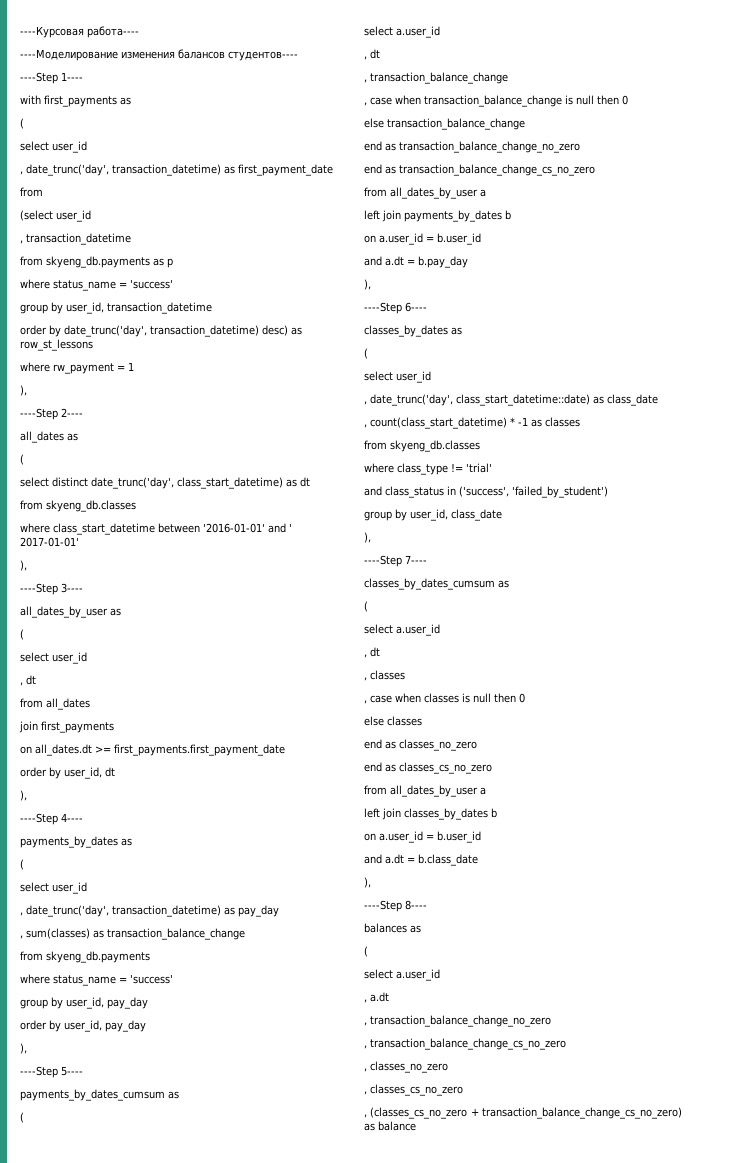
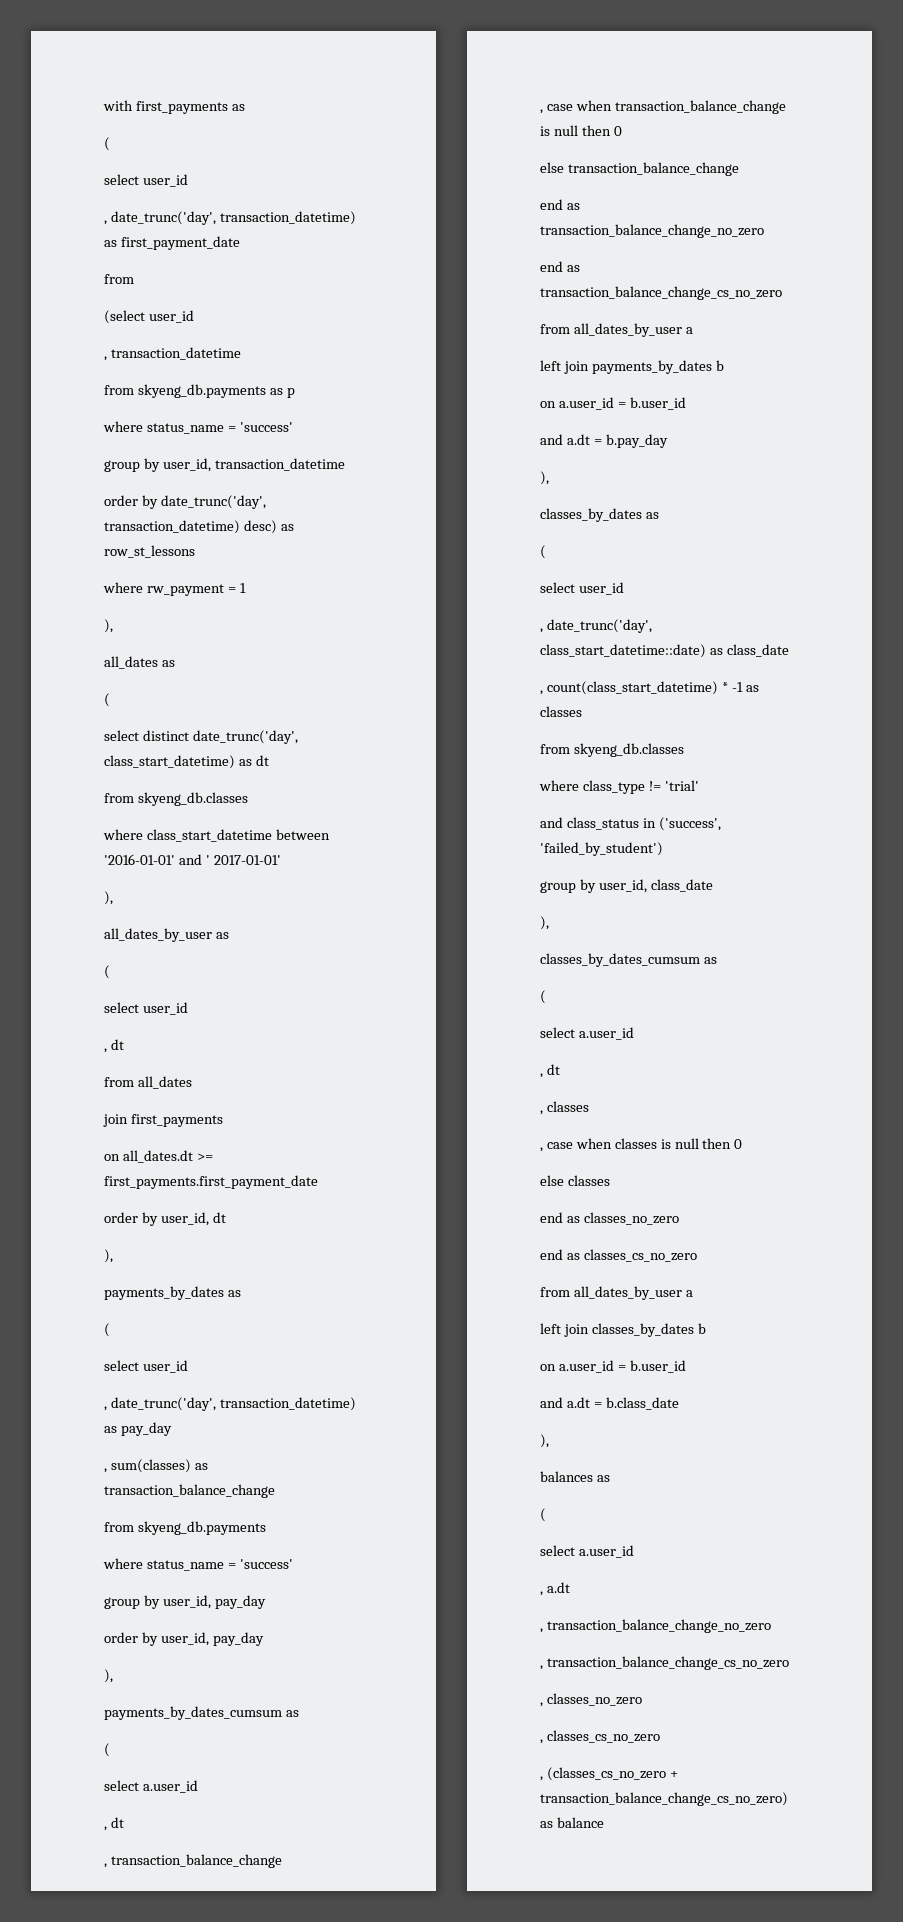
[20,26,139,38] [20,49,298,61] [20,72,83,84] ----Курсовая работа---- // ----Моделирование изменения балансов студентов---- // ----Step 1---- // -> (103, 105) none
[20,408,83,420] // ----Step 2---- -> (113, 626) none
[20,583,83,595] // ----Step 3---- -> (113, 898) none
[20,813,83,825] // ----Step 4---- -> (113, 1256) none
[20,1066,83,1078] // ----Step 5---- -> (113, 1676) none
[364,302,427,314] // ----Step 6---- -> (549, 478) none
[364,555,427,567] // ----Step 7---- -> (549, 923) none
[364,900,427,912] // ----Step 8---- -> (549, 1441) none

